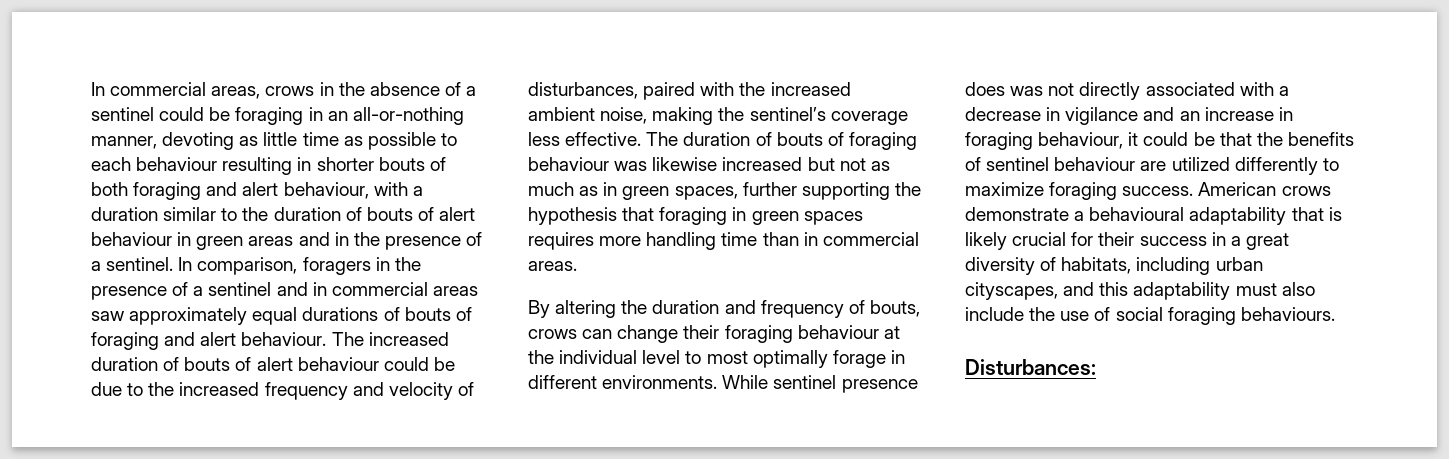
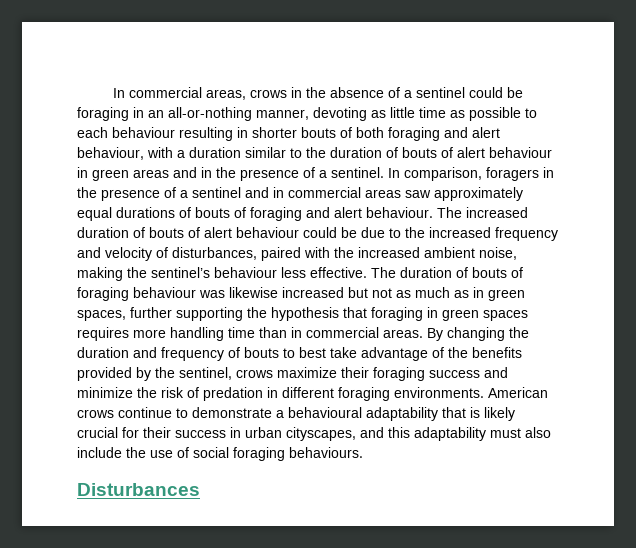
[830,111,908,125] coverage -> [214,267,277,278] behaviour
[528,300,617,318] // By altering -> [427,327,505,341] By changing
[869,300,920,317] [528,325,900,343] [528,350,905,368] [528,375,918,393] [965,82,1289,100] [965,107,1293,125] [965,132,1354,150] [965,157,1339,175] [965,182,1331,200] bouts, crows can change their foraging behaviour at the individual level to most optimally forage in different environments. While sentinel presence does was not directly associated with a decrease in vigilance and an increase in foraging behaviour, it could be that the benefits of sentinel behaviour are utilized differently to maximize foraging success. American crows -> [244,347,522,361] [77,367,508,381] [77,387,548,401] [77,407,188,418] bouts to best take advantage of the benefits provided by the sentinel, crows maximize their foraging success and minimize the risk of predation in different foraging environments. American crows continue to
[1230,233,1289,250] [965,257,1211,275] a great diversity of habitats, including -> (241, 432) none
[965,359,1096,375] Disturbances: -> [77,483,200,496] Disturbances

